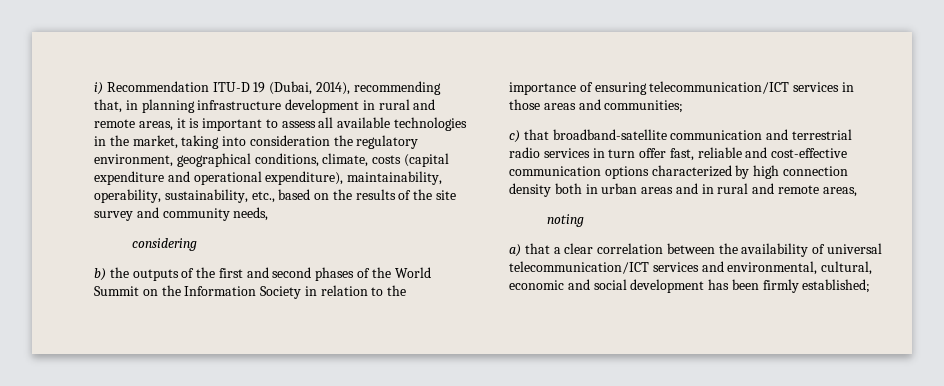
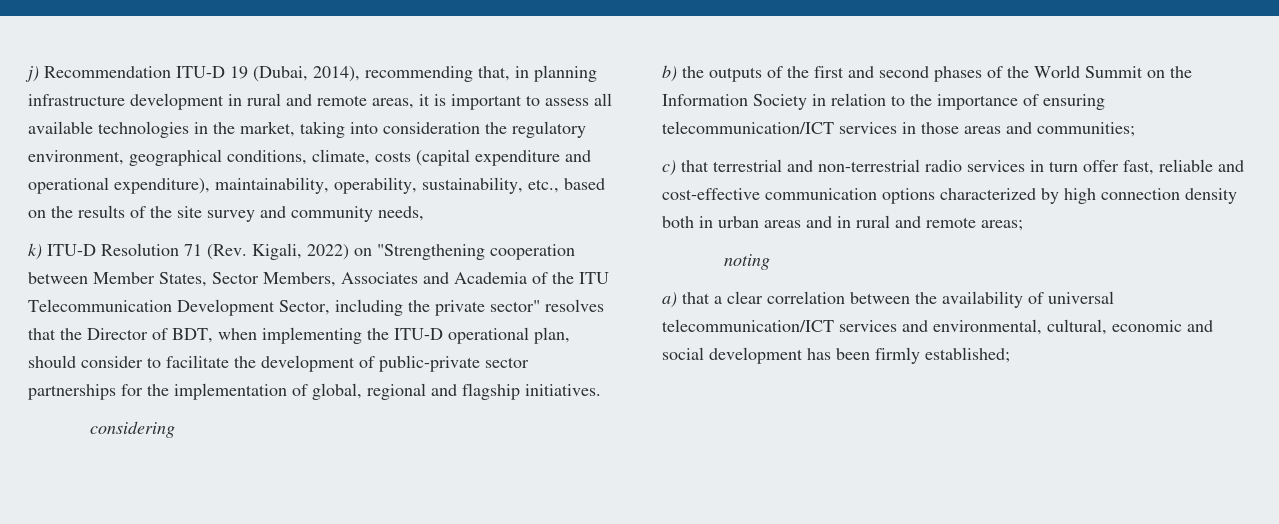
[94,82,103,95] i) -> [25,66,39,82] j)
(269, 214) none -> [28,243,575,260] [28,272,609,287] [28,299,604,316] [28,327,570,344] [28,355,529,372] [28,383,601,400] // k) ITU-D Resolution 71 (Rev. Kigali, 2022) on "Strengthening cooperation between Member States, Sector Members, Associates and Academia of the ITU Telecommunication Development Sector, including the private sector" resolves that the Director of BDT, when implementing the ITU-D operational plan, should consider to facilitate the development of public-private sector partnerships for the implementation of global, regional and flagship initiatives.
[552,129,852,140] broadband-satellite communication and terrestrial -> [713,159,920,172] terrestrial and non-terrestrial
[822,187,857,197] areas, -> [981,220,1023,231] areas;

